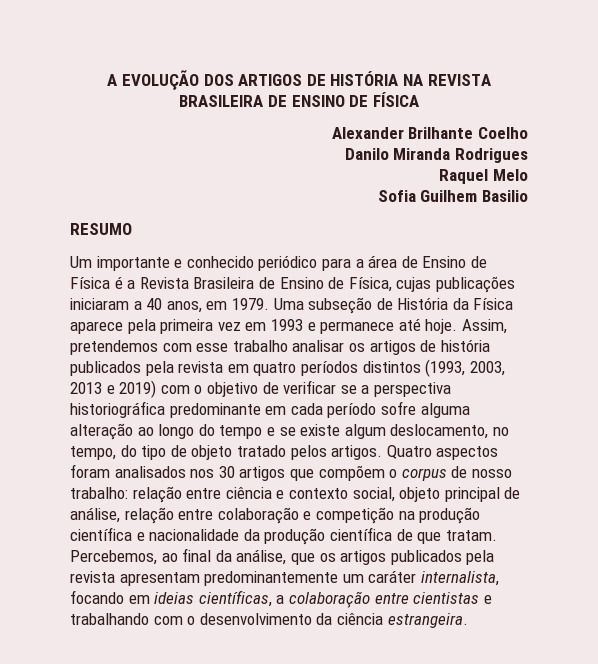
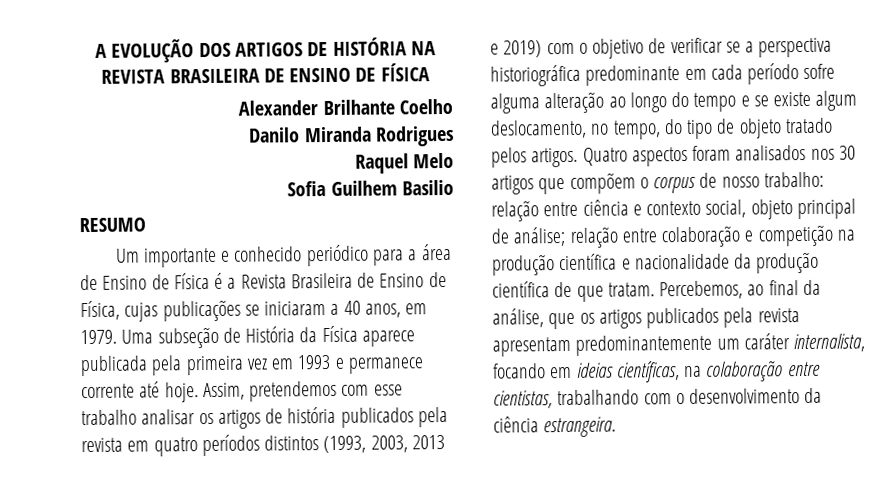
(515, 284) none -> [244,304,260,316] se
(123, 327) none -> [80,355,148,377] publicada
(395, 327) none -> [81,383,135,399] corrente
[70,507,120,523] análise, -> [513,226,567,247] análise;
[276,595,285,604] a -> [684,365,703,378] na
[413,592,492,604] cientistas e -> [493,390,553,409] cientistas,

